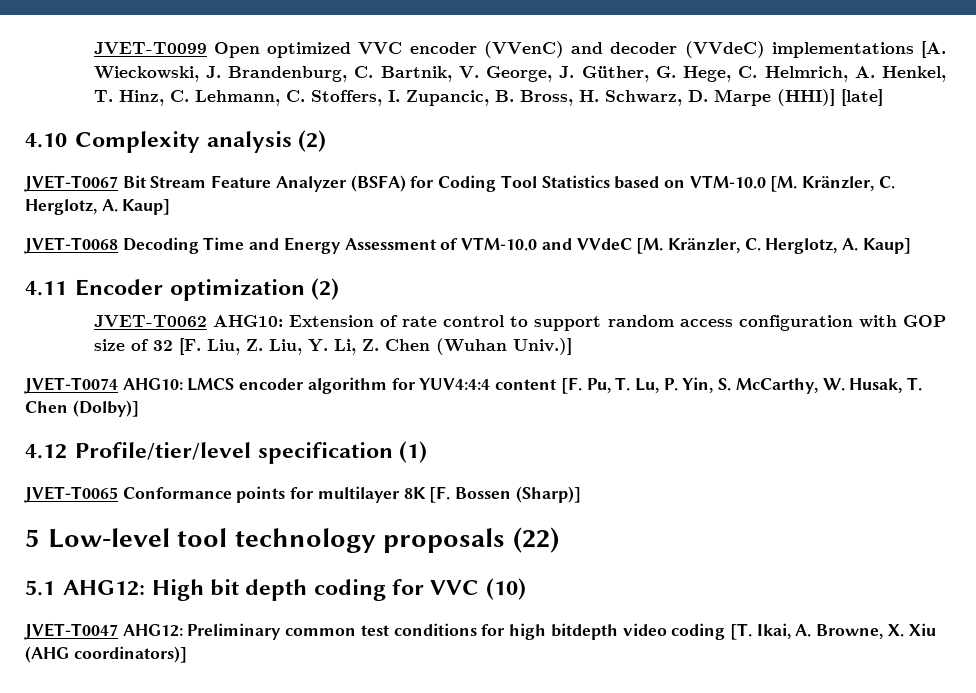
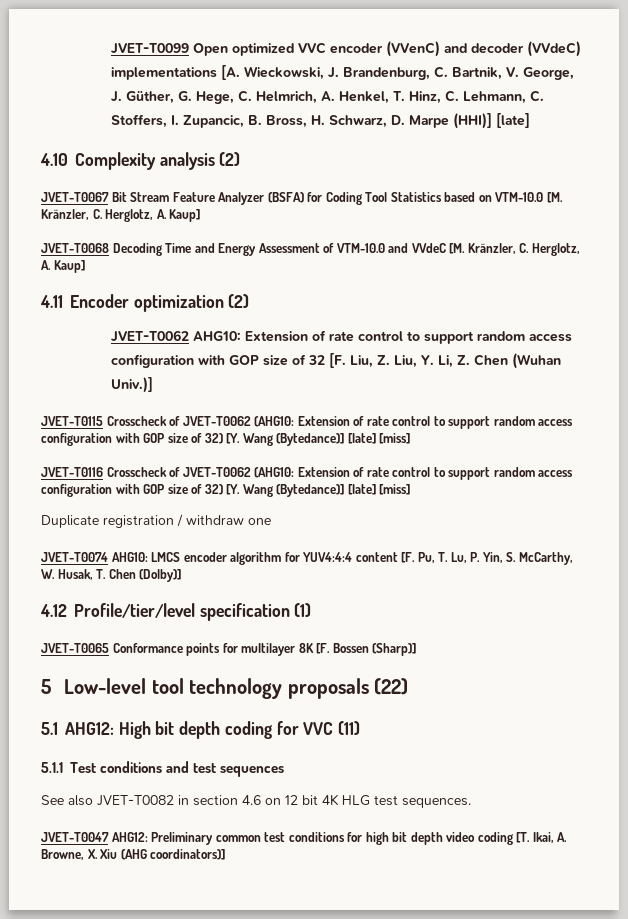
(572, 346) none -> [41,416,574,429] [41,433,411,446] [41,467,574,480] [41,484,411,497] [41,514,271,528] // JVET-T0115 Crosscheck of JVET-T0062 (AHG10: Extension of rate control to support random access configuration with GOP size of 32) [Y. Wang (Bytedance)] [late] [miss] // JVET-T0116 Crosscheck of JVET-T0062 (AHG10: Extension of rate control to support random access configuration with GOP size of 32) [Y. Wang (Bytedance)] [late] [miss] // Duplicate registration / withdraw one
[485,578,526,600] (10) -> [338,721,361,735] [41,761,285,777] [41,794,471,808] (11) // 5.1.1 Test conditions and test sequences // See also JVET-T0082 in section 4.6 on 12 bit 4K HLG test sequences.
[550,623,618,640] bitdepth -> [392,832,443,845] bit depth

